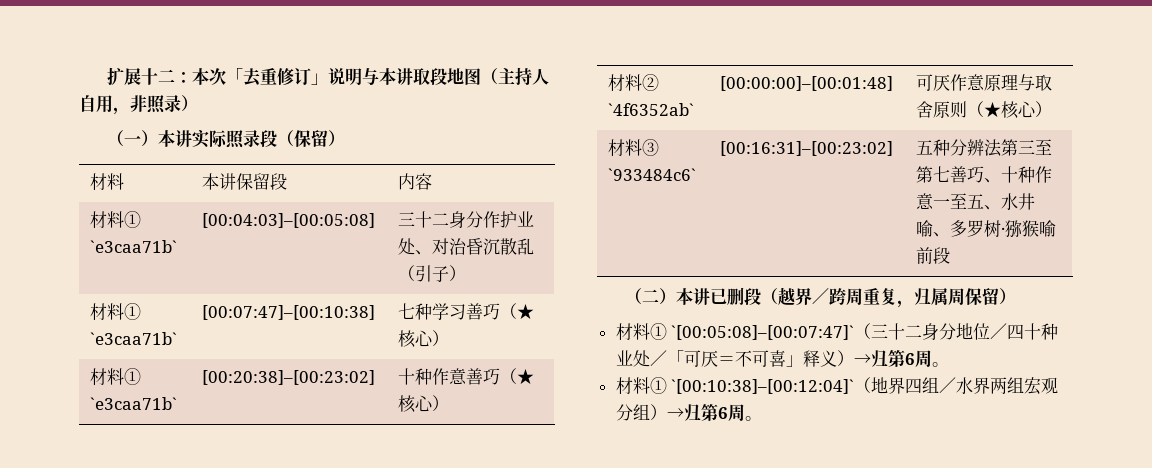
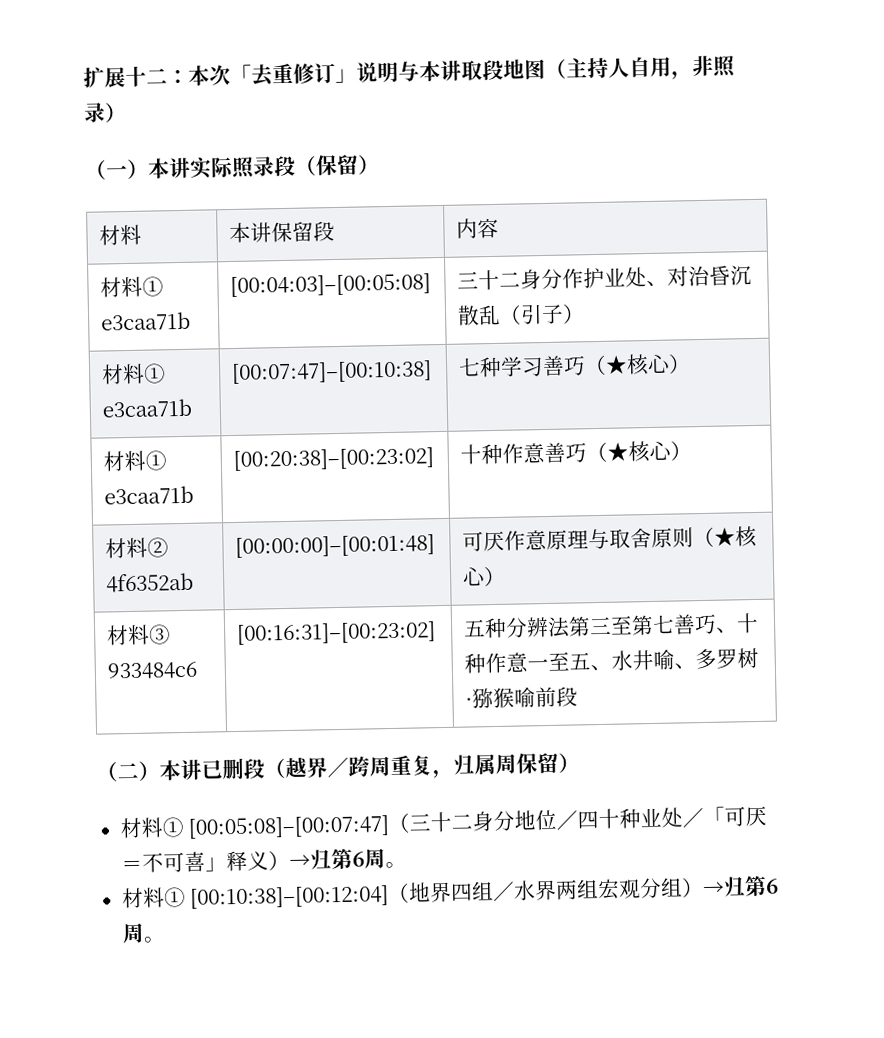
[90,240,178,253] `e3caa71b` -> [99,311,191,331] e3caa71b
[90,332,178,345] `e3caa71b` -> [101,398,192,418] e3caa71b
[90,397,178,410] `e3caa71b` -> [103,485,194,505] e3caa71b
[608,103,695,116] `4f6352ab` -> [105,572,194,593] 4f6352ab
[608,168,697,181] `933484c6` -> [106,661,198,680] 933484c6
[671,325,855,340] `[00:05:08]–[00:07:47]` -> [188,815,391,839] [00:05:08]–[00:07:47]
[671,379,855,394] `[00:10:38]–[00:12:04]` -> [190,885,390,909] [00:10:38]–[00:12:04]

